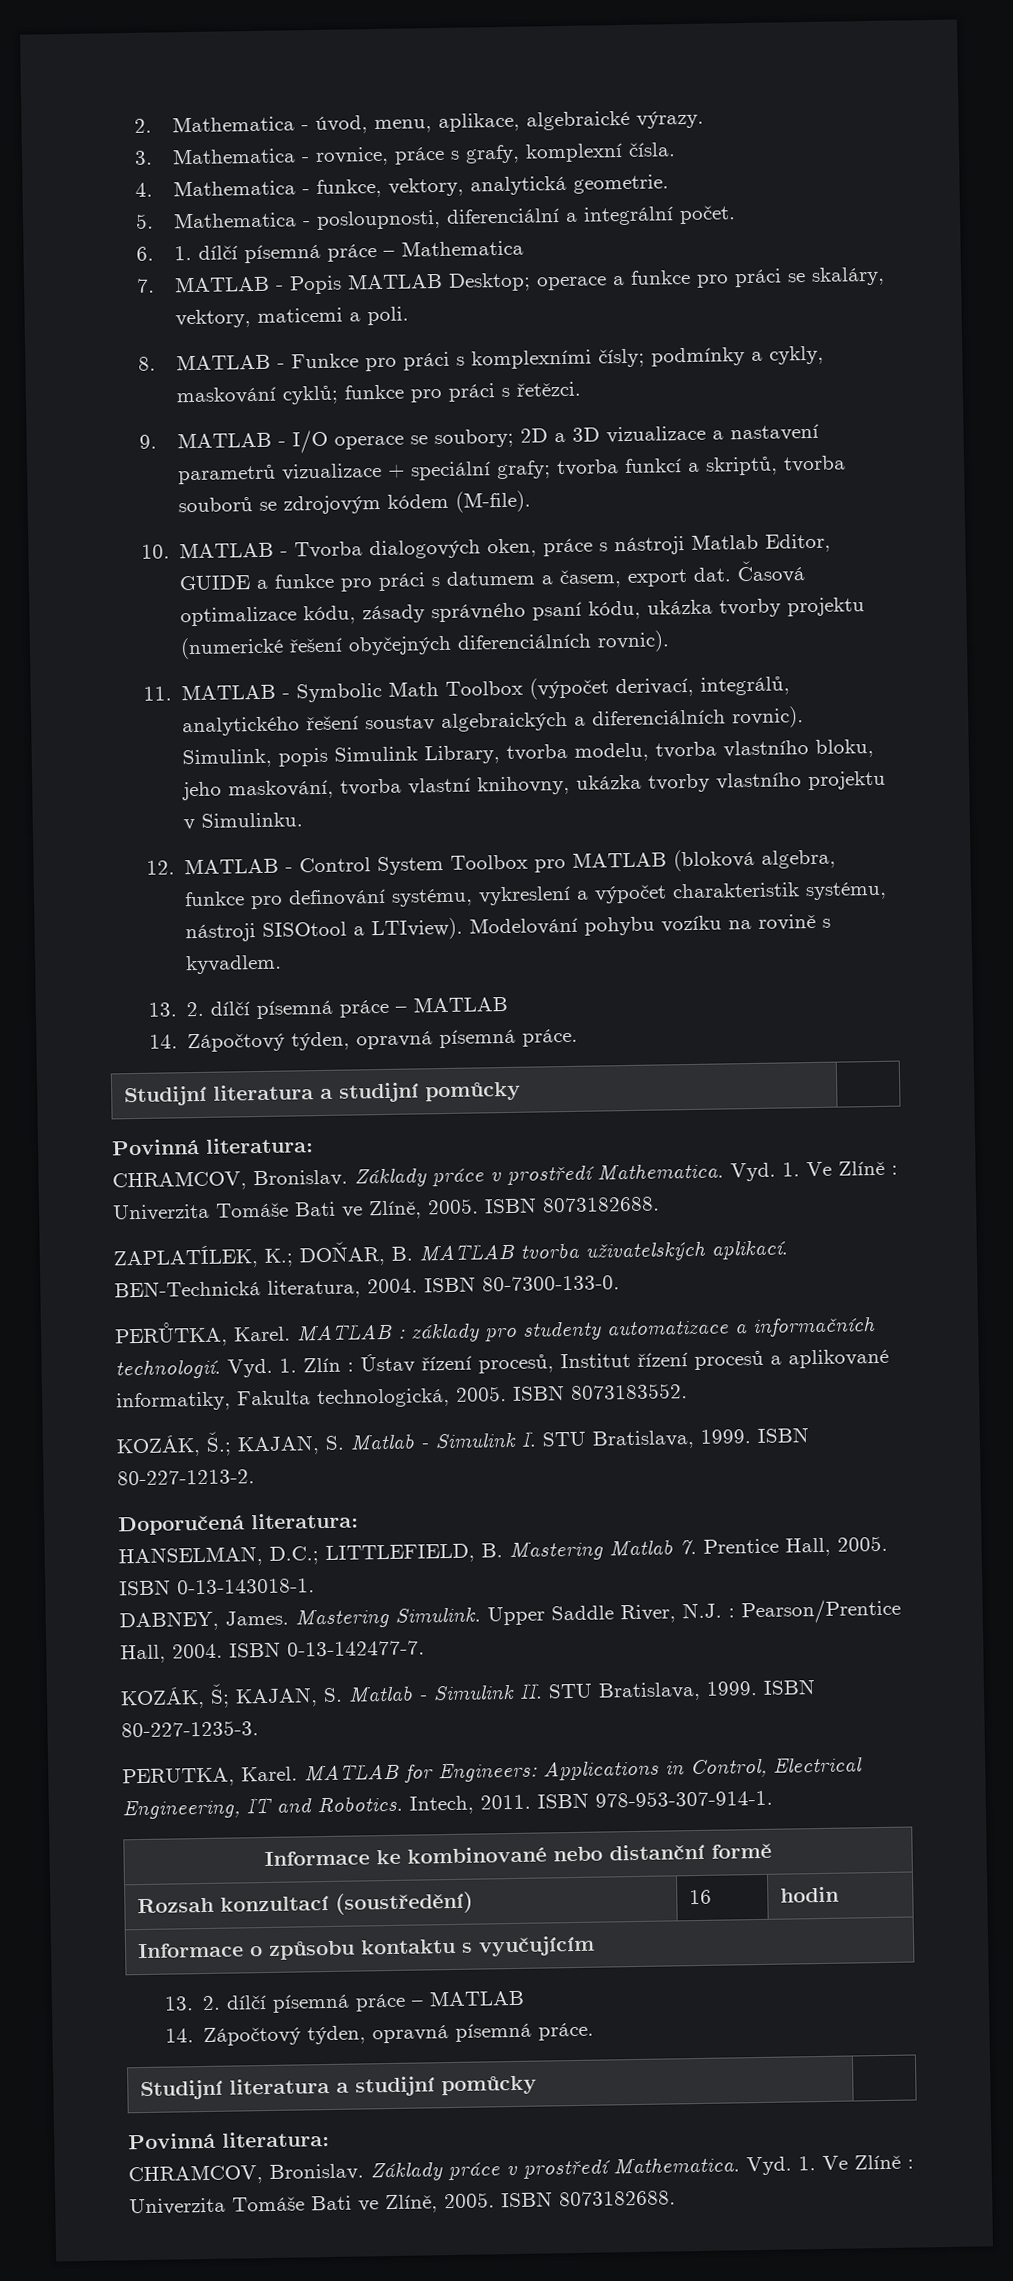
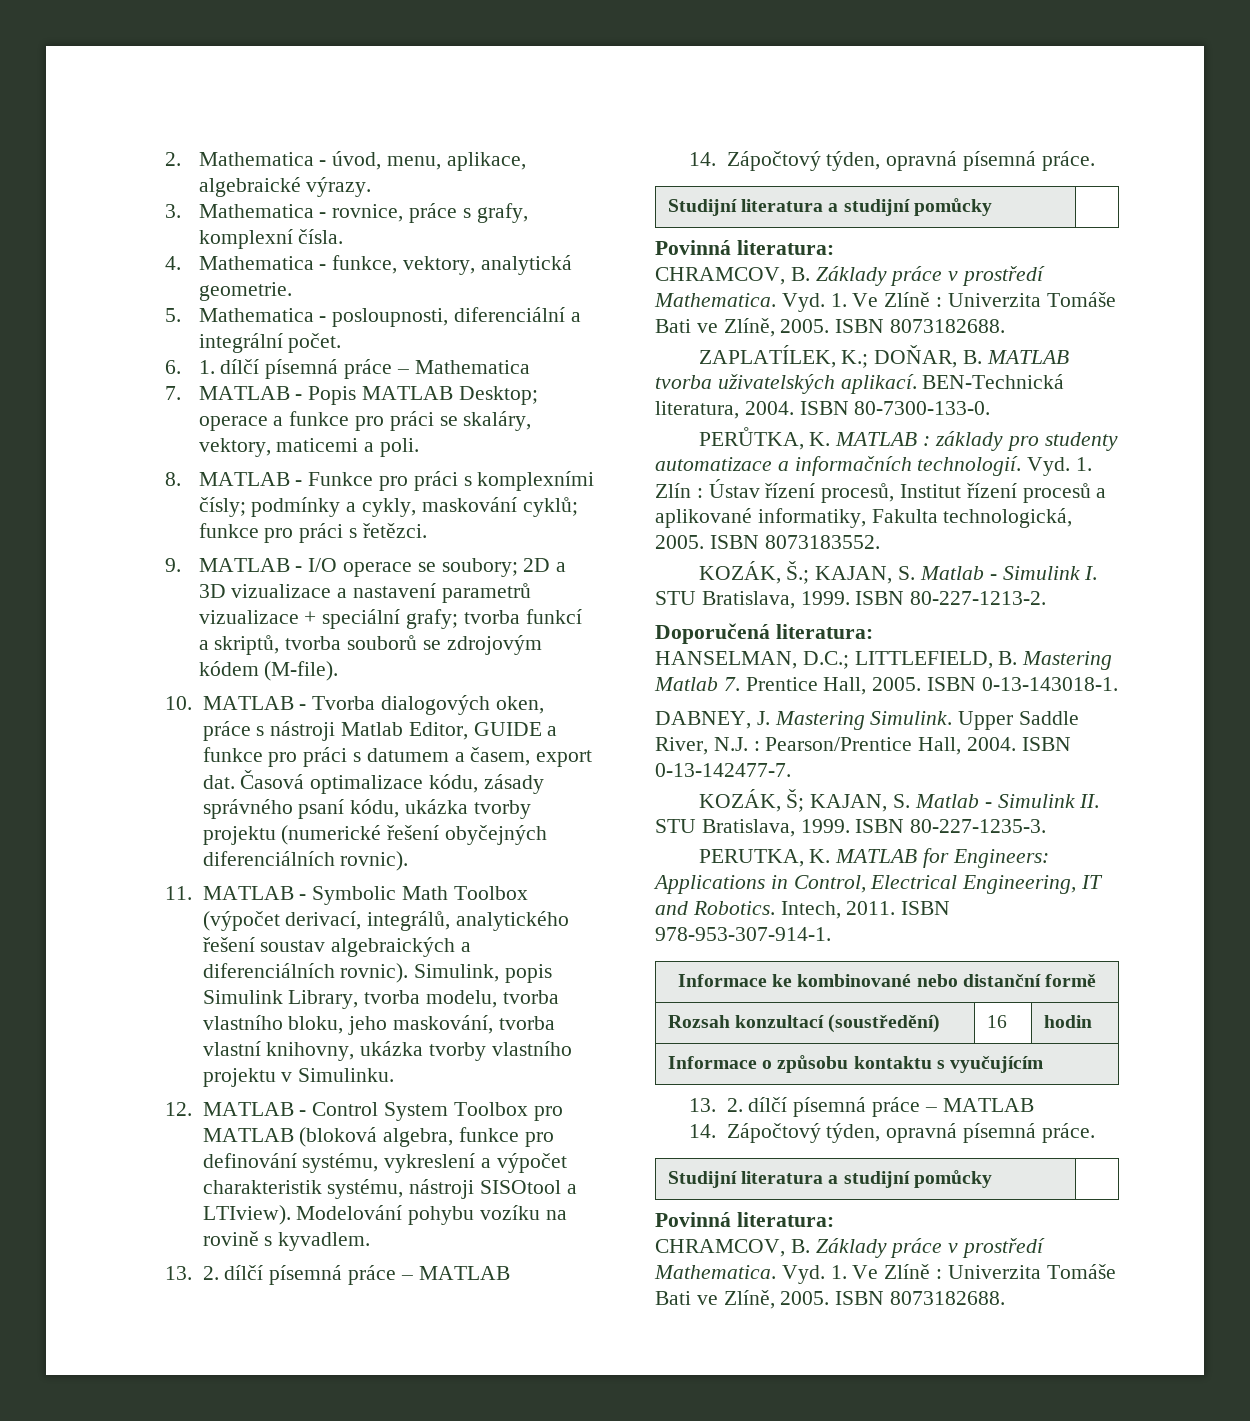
[253,1169,348,1188] Bronislav. -> [790,267,810,281] B.
[233,1326,291,1342] Karel. -> [809,432,831,446] K.
[225,1610,289,1626] James. -> [756,711,770,725] J.
[241,1766,298,1782] Karel. -> [809,849,831,863] K.
[269,2163,364,2181] Bronislav. -> [790,1239,810,1253] B.

